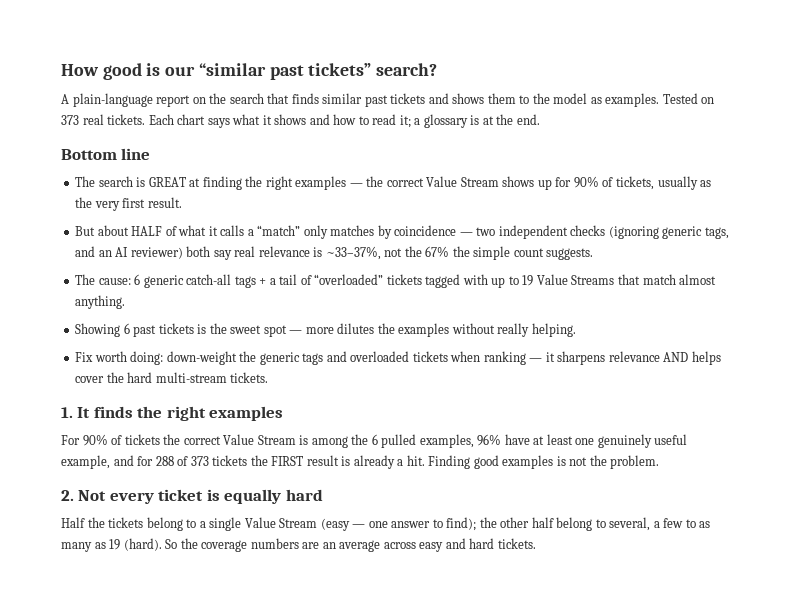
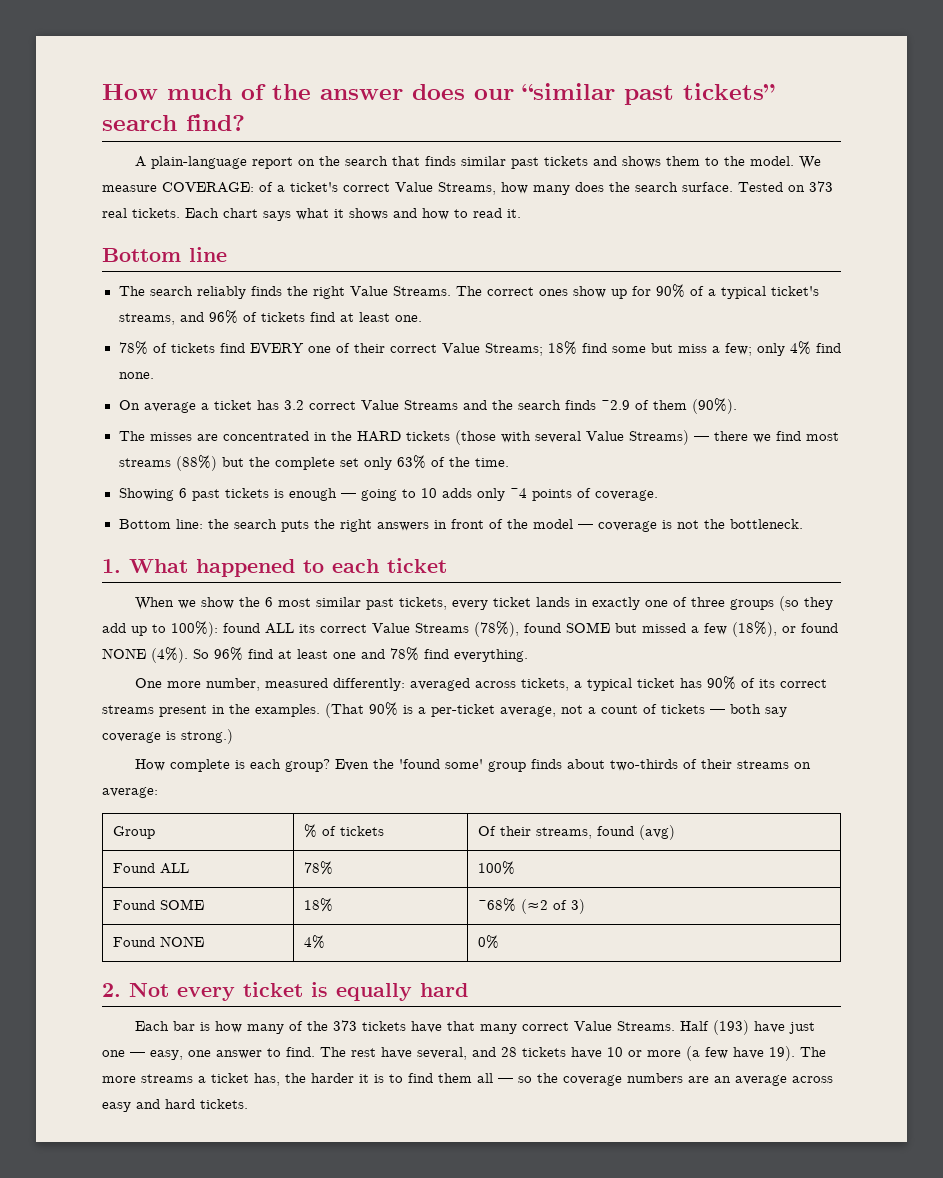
[61,63,161,80] How good is -> [102,84,465,100] How much of the answer does
[376,63,438,76] search? -> [102,114,245,131] search find?
[553,93,660,107] model as examples. -> [750,156,822,169] [102,182,733,195] model. We measure COVERAGE: of a ticket's correct Value Streams, how many does the search surface.
[399,114,540,128] [61,148,151,160] [75,176,712,190] [75,197,182,211] [75,225,729,239] [75,246,594,260] [75,274,717,288] [75,295,126,309] it; a glossary is at the end. // Bottom line // The search is GREAT at finding the right examples — the correct Value Stream shows up for 90% of tickets, usually as the very first result. // But about HALF of what it calls a “match” only matches by coincidence — two independent checks (ignoring generic tags, and an AI reviewer) both say real relevance is ~33–37%, not the 67% the simple count suggests. // The cause: 6 generic catch-all tags + a tail of “overloaded” tickets tagged with up to 19 Value Streams that match almost anything. -> [507,209,521,218] [102,247,227,262] [118,284,819,299] [118,310,422,325] [118,341,841,356] [118,372,154,379] [118,398,737,414] [118,430,839,445] [118,455,509,471] it. // Bottom line // The search reliably finds the right Value Streams. The correct ones show up for 90% of a typical ticket's streams, and 96% of tickets find at least one. // 78% of tickets find EVERY one of their correct Value Streams; 18% find some but miss a few; only 4% find none. // On average a ticket has 3.2 correct Value Streams and the search finds ~2.9 of them (90%). // The misses are concentrated in the HARD tickets (those with several Value Streams) — there we find most streams (88%) but the complete set only 63% of the time.
[209,323,576,337] [75,351,721,365] [75,372,269,383] [61,406,284,421] [61,434,688,448] [61,455,660,469] the sweet spot — more dilutes the examples without really helping. // Fix worth doing: down-weight the generic tags and overloaded tickets when ranking — it sharpens relevance AND helps cover the hard multi-stream tickets. // 1. It finds the right examples // For 90% of tickets the correct Value Stream is among the 6 pulled examples, 96% have at least one genuinely useful example, and for 288 of 373 tickets the FIRST result is already a hit. Finding good examples is not the problem. -> [288,488,658,501] [118,519,803,532] [102,558,447,577] [135,596,834,611] [102,621,838,637] [102,647,528,663] [135,676,828,691] [102,702,787,718] [102,729,233,744] [135,759,812,772] [102,787,158,798] [112,826,155,839] [303,824,384,838] [477,825,675,840] [112,863,189,874] [303,861,333,875] [477,861,515,875] [112,899,204,910] [303,898,333,912] [477,898,585,914] [112,936,204,947] [303,935,325,949] [477,935,499,949] enough — going to 10 adds only ~4 points of coverage. // Bottom line: the search puts the right answers in front of the model — coverage is not the bottleneck. // 1. What happened to each ticket // When we show the 6 most similar past tickets, every ticket lands in exactly one of three groups (so they add up to 100%): found ALL its correct Value Streams (78%), found SOME but missed a few (18%), or found NONE (4%). So 96% find at least one and 78% find everything. // One more number, measured differently: averaged across tickets, a typical ticket has 90% of its correct streams present in the examples. (That 90% is a per-ticket average, not a count of tickets — both say coverage is strong.) // How complete is each group? Even the 'found some' group finds about two-thirds of their streams on average: // Group | % of tickets | Of their streams, found (avg) // Found ALL | 78% | 100% // Found SOME | 18% | ~68% (≈2 of 3) // Found NONE | 4% | 0%
[61,517,711,531] [61,538,178,552] Half the tickets belong to a single Value Stream (easy — one answer to find); the other half belong to several, a few to as many as 19 (hard). So -> [135,1020,816,1035] [102,1046,826,1061] [102,1073,532,1086] Each bar is how many of the 373 tickets have that many correct Value Streams. Half (193) have just one — easy, one answer to find. The rest have several, and 28 tickets have 10 or more (a few have 19). The more streams a ticket has, the harder it is to find them all — so

